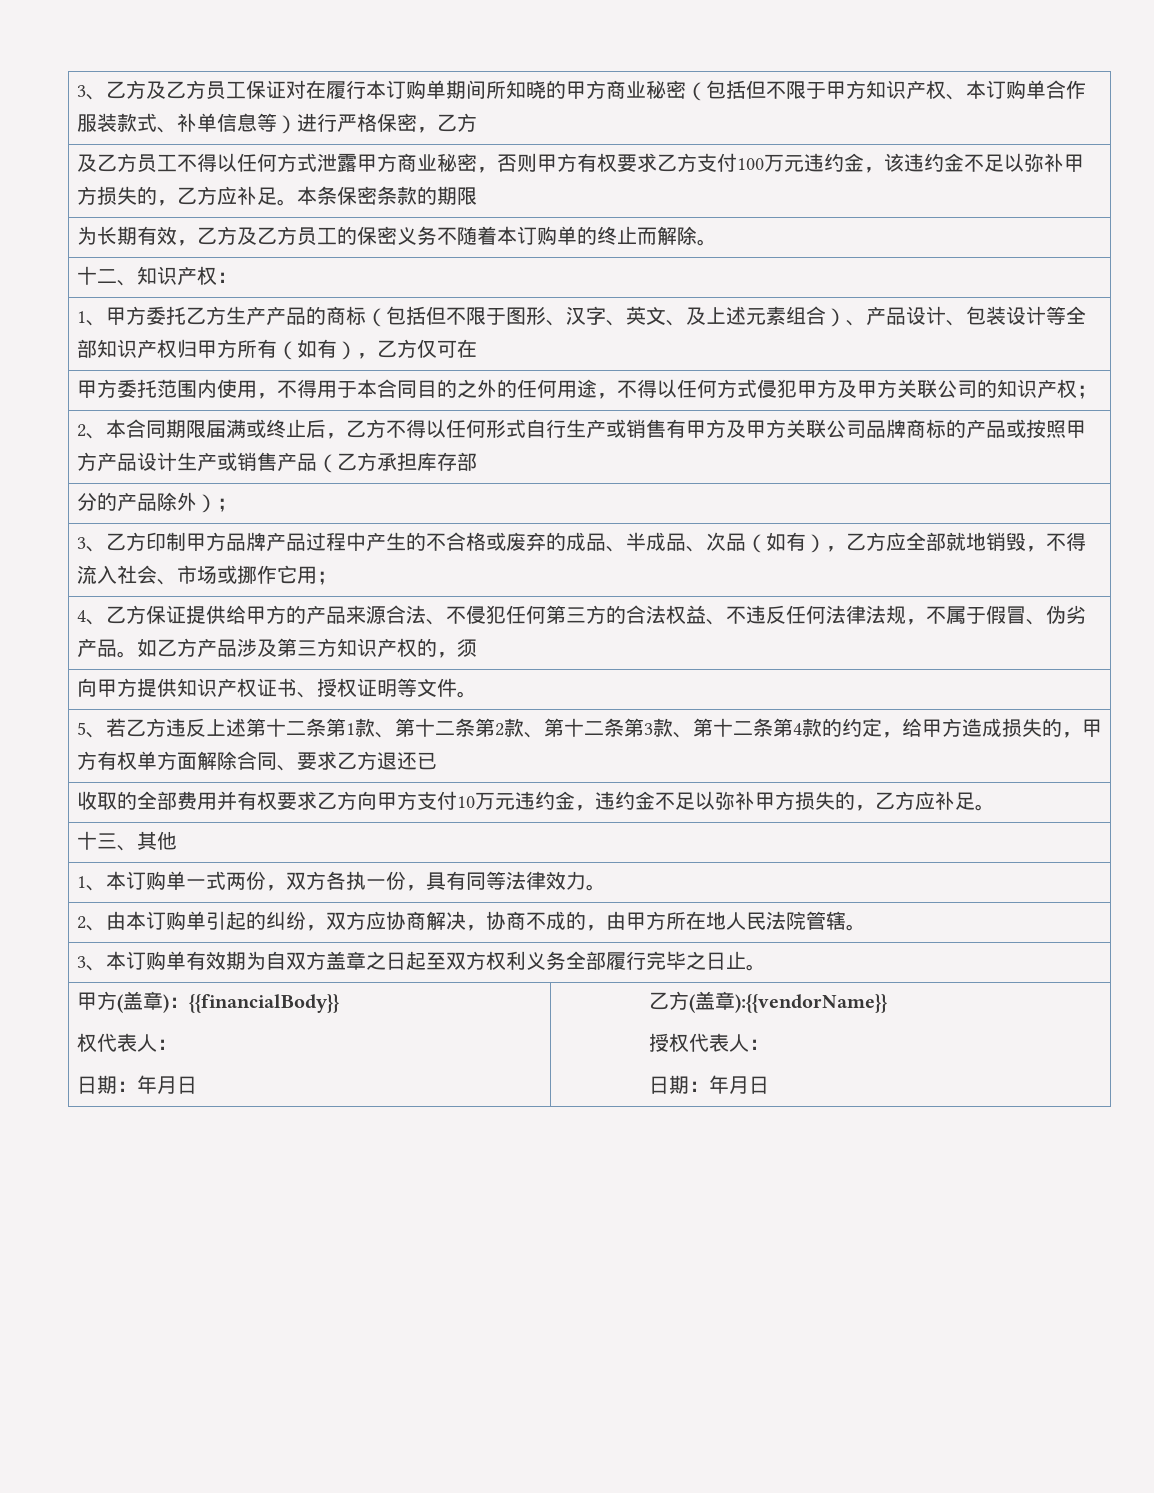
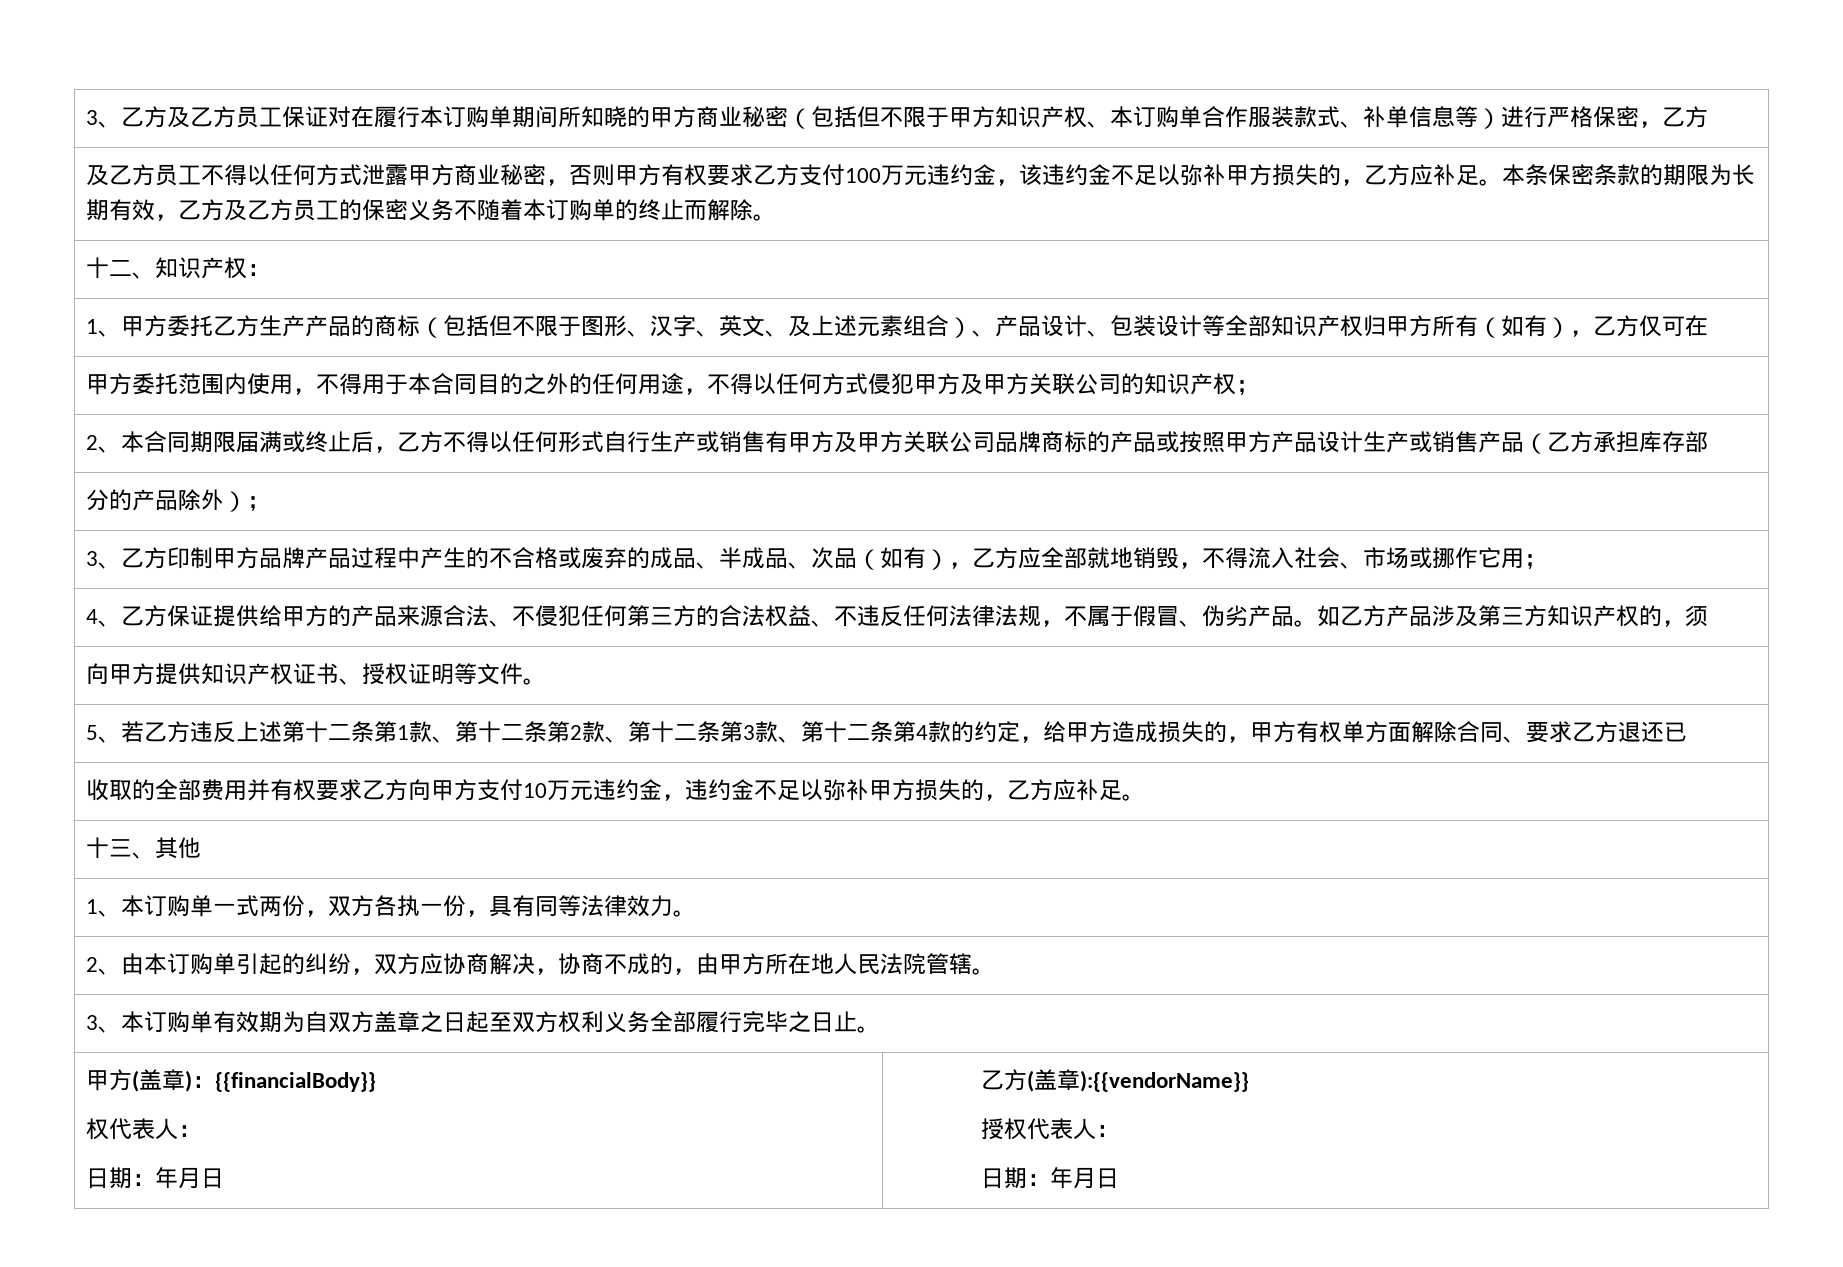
(477, 196) // -> (1710, 175) none

